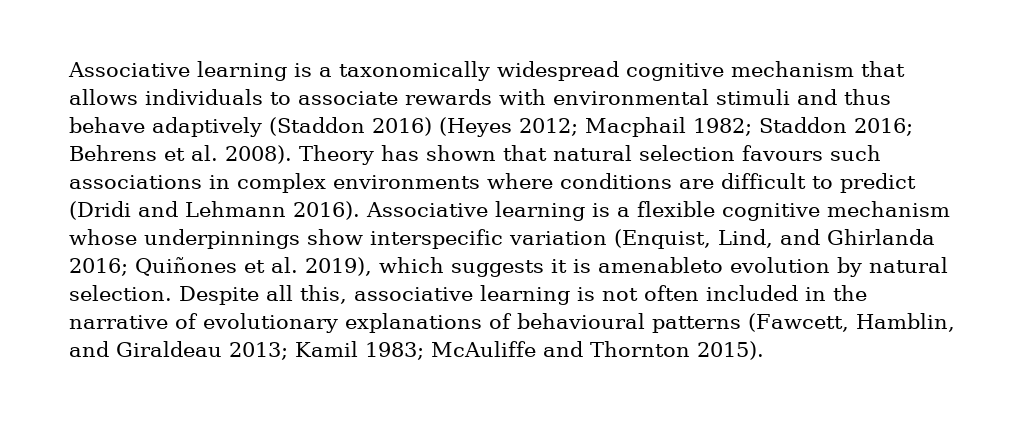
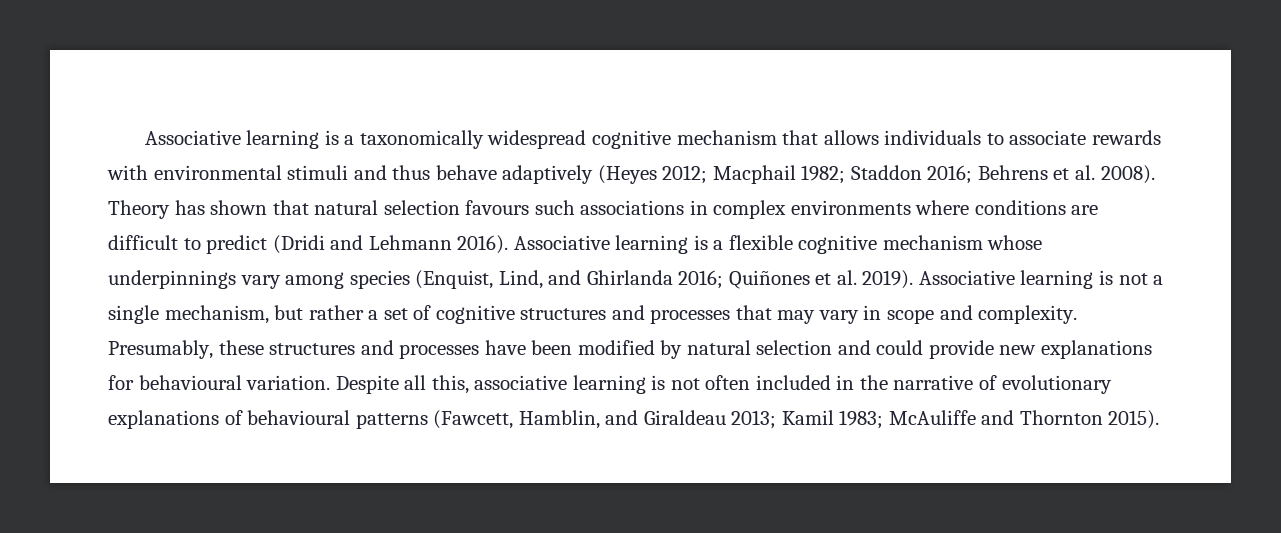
[269,117,432,136] (Staddon 2016) -> (594, 174) none
[307,229,607,249] show interspecific variation -> [240,270,410,289] vary among species
[305,257,948,277] [69,285,172,301] 2019), which suggests it is amenableto evolution by natural selection. -> [862,270,1164,289] [108,305,1078,324] [108,340,1153,359] [108,375,331,390] 2019). Associative learning is not a single mechanism, but rather a set of cognitive structures and processes that may vary in scope and complexity. Presumably, these structures and processes have been modified by natural selection and could provide new explanations for behavioural variation.

